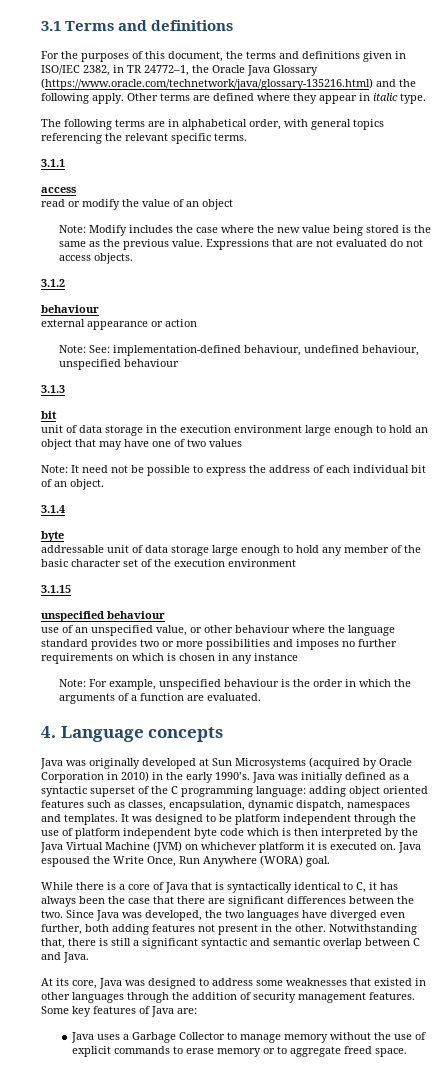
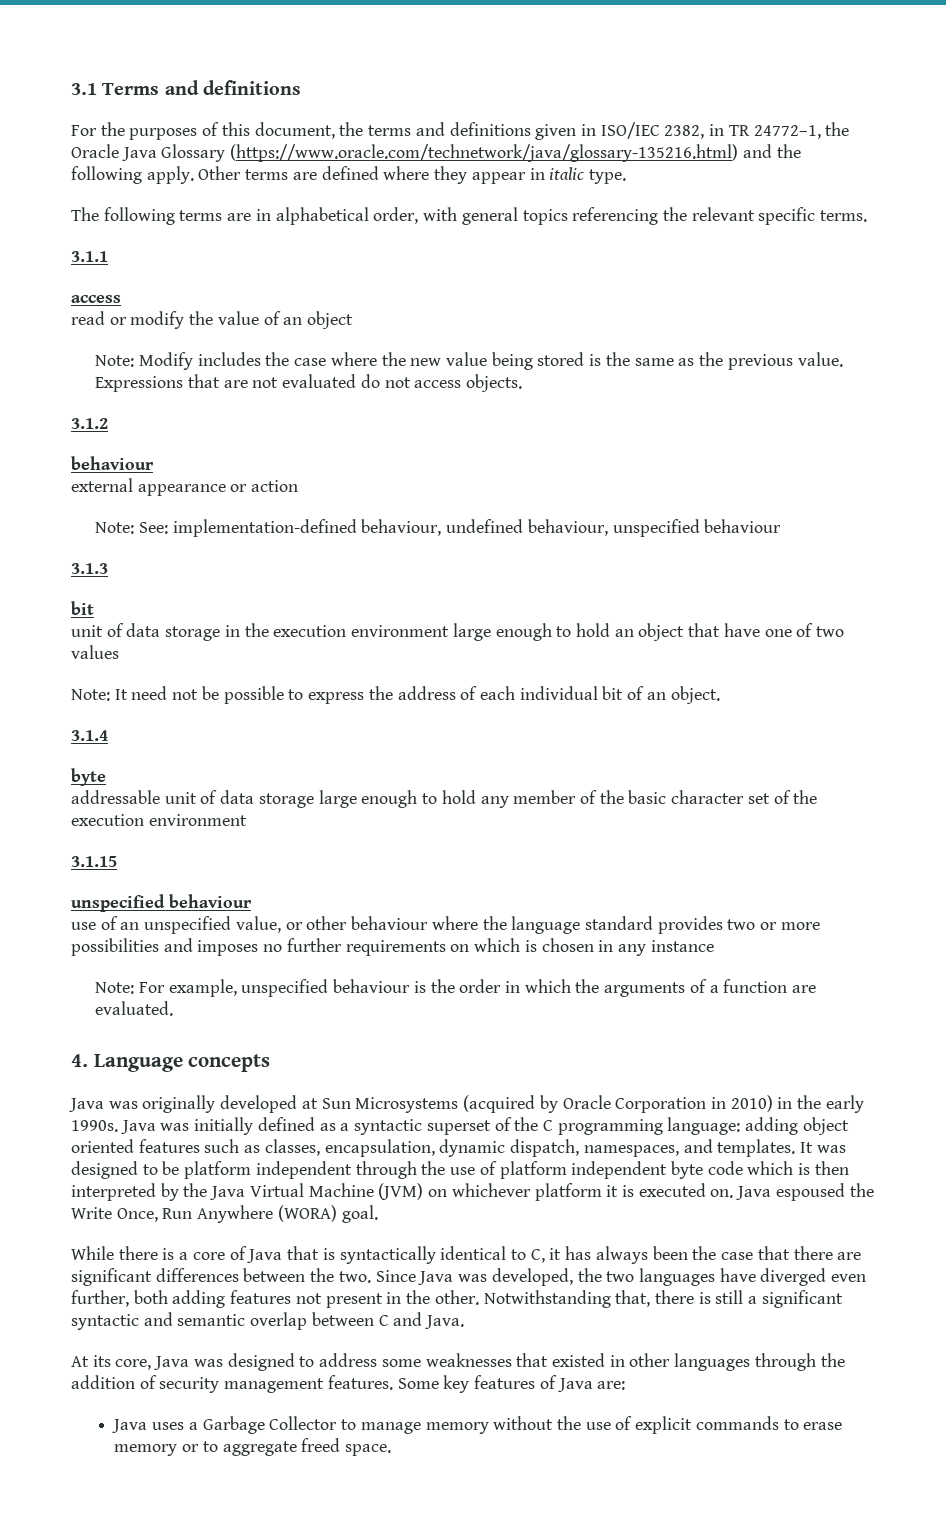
[99,441,122,450] may -> (721, 630) none
[215,772,250,780] 1990’s. -> [71,1120,118,1132] 1990s.
[347,802,410,811] namespaces -> [583,1145,679,1157] namespaces,

